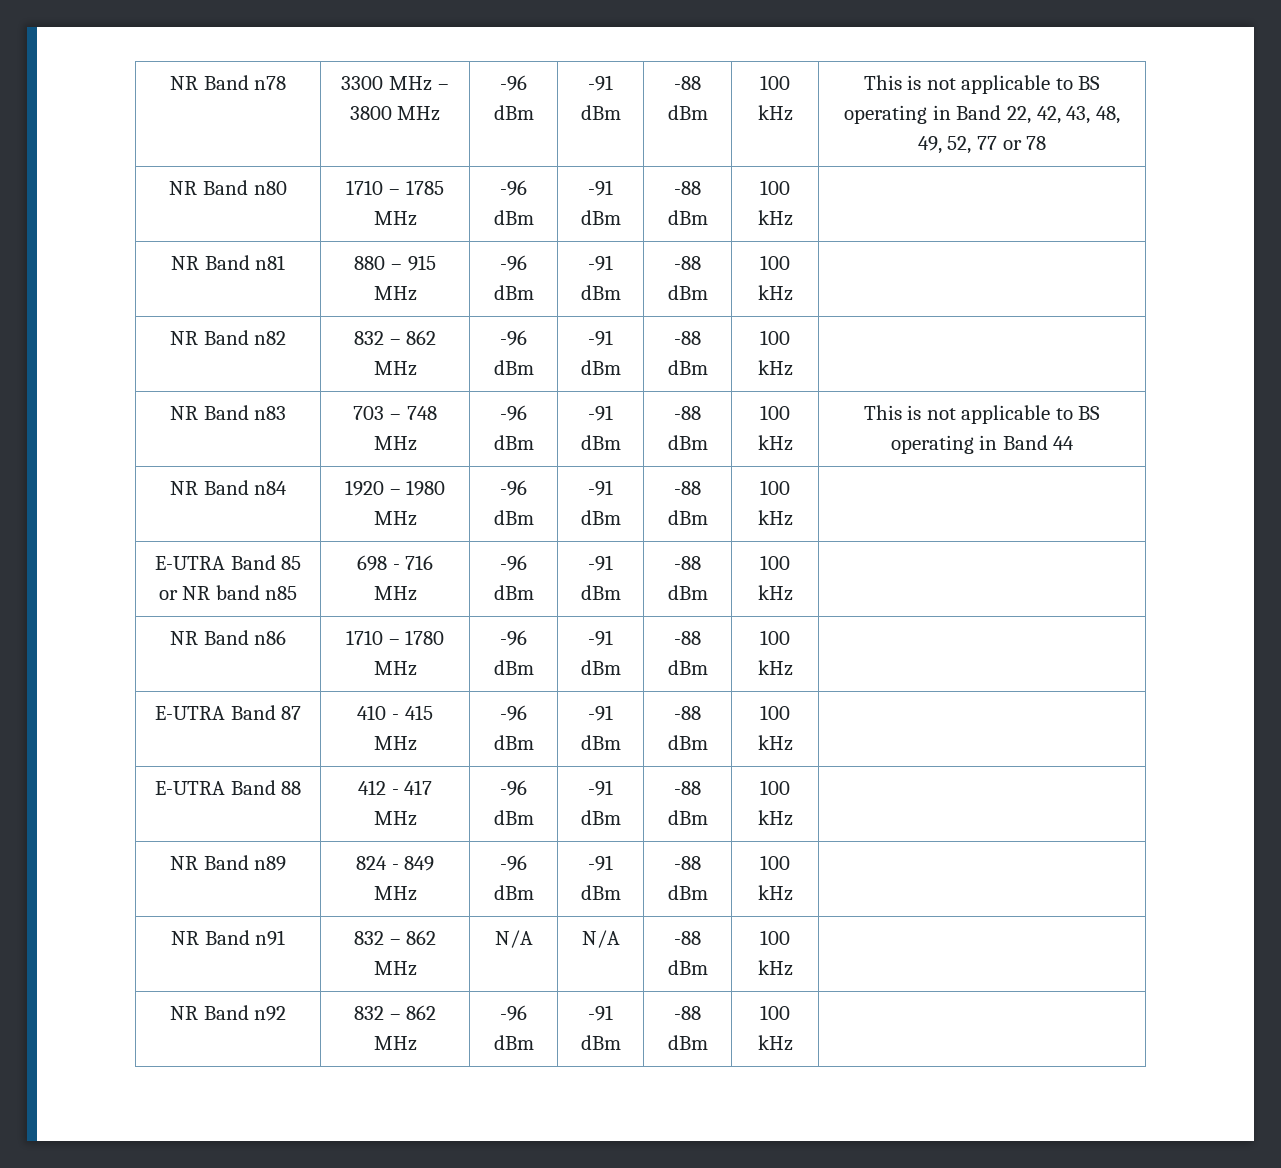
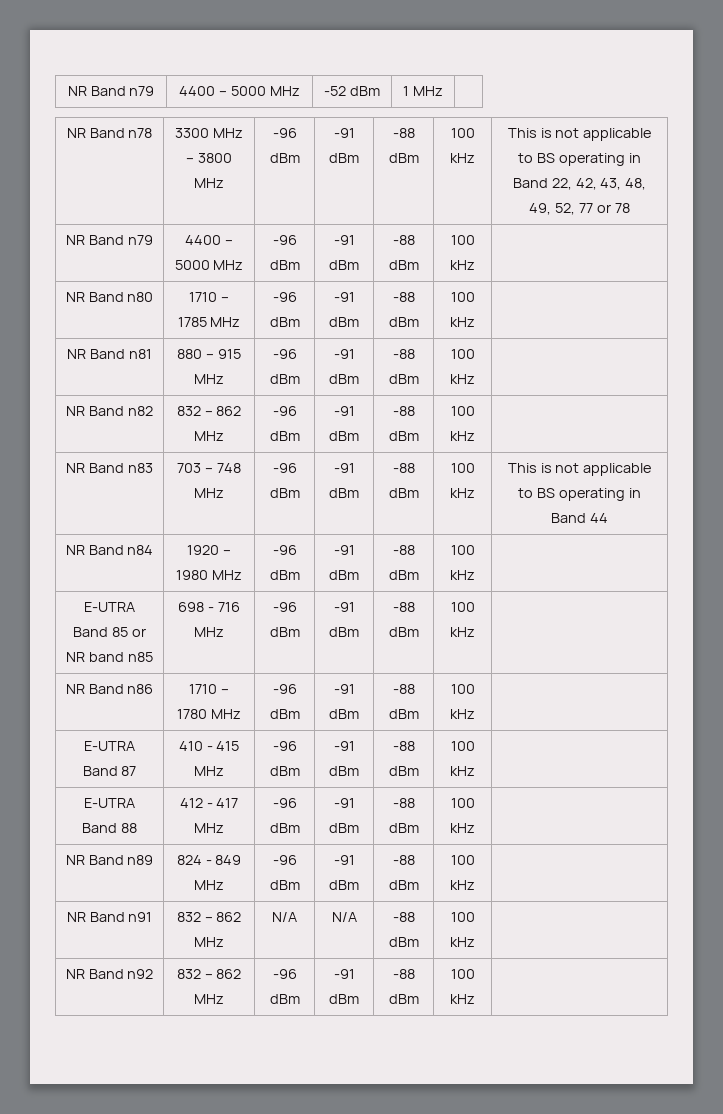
[169,75,249,90] NR Band -> [67,86,155,96] [179,86,300,96] [324,86,380,96] [403,86,443,96] [66,128,125,138] NR Band n79 | 4400 – 5000 MHz | -52 dBm | 1 MHz | // NR Band
(1047, 143) none -> [66,235,153,245] [185,235,233,245] [174,260,244,270] [272,235,297,245] [269,260,300,270] [333,235,355,245] [329,260,359,270] [392,235,415,245] [388,260,419,270] [450,235,475,245] [450,260,475,270] // NR Band n79 | 4400 – 5000 MHz | -96 dBm | -91 dBm | -88 dBm | 100 kHz |

